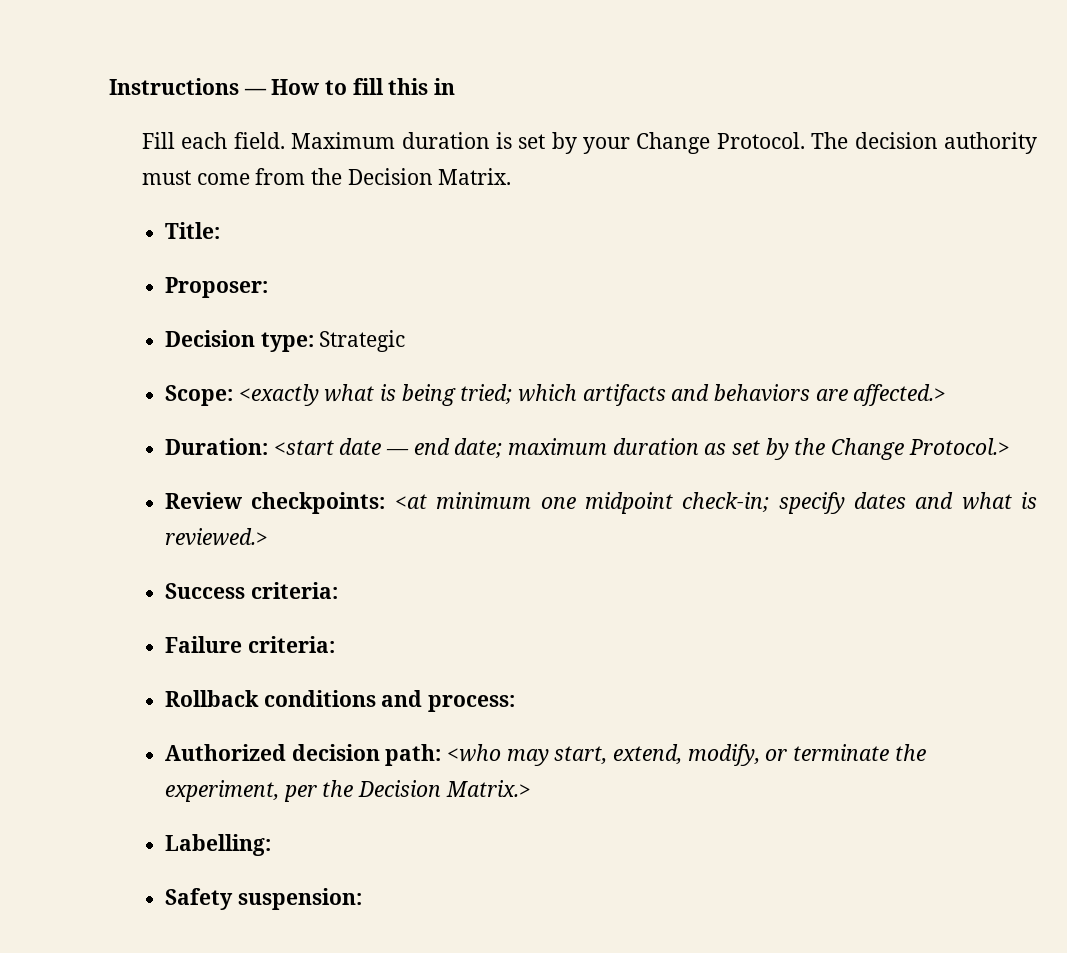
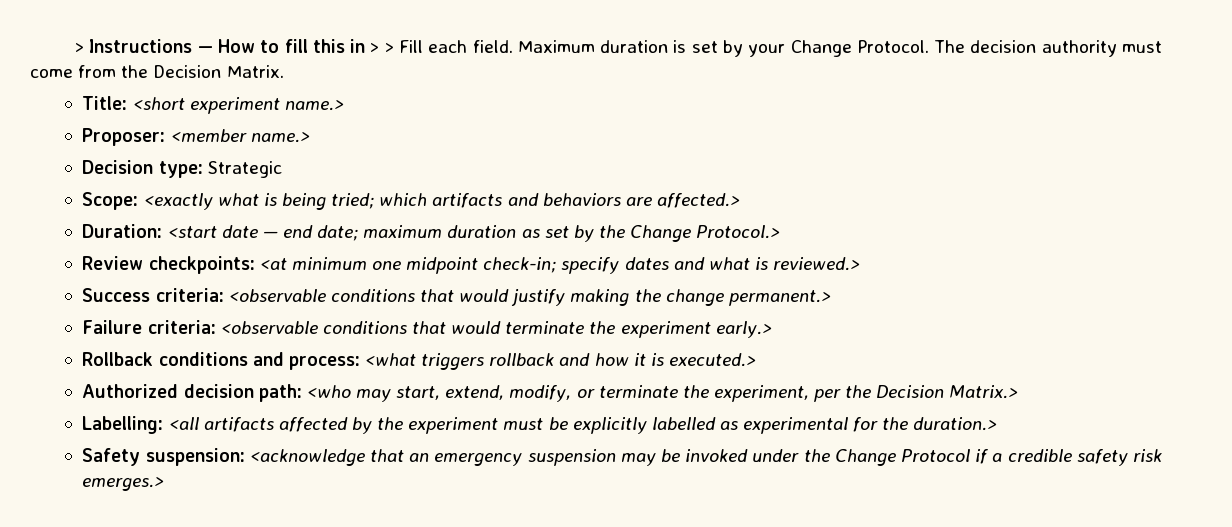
(109, 86) none -> [75,43,85,53] >
(456, 86) // -> [370,43,394,53] > >
(221, 230) none -> [132,97,344,114] <short experiment name.>
(269, 287) none -> [170,129,310,143] <member name.>
[165,636,335,653] [165,690,516,712] // Failure criteria: // Rollback conditions and process: -> [228,289,831,306] [82,320,772,338] [82,352,756,370] <observable conditions that would justify making the change permanent.> // Failure criteria: <observable conditions that would terminate the experiment early.> // Rollback conditions and process: <what triggers rollback and how it is executed.>
[165,888,362,910] // Safety suspension: -> [168,417,998,434] [82,448,1163,466] [82,477,165,491] <all artifacts affected by the experiment must be explicitly labelled as experimental for the duration.> // Safety suspension: <acknowledge that an emergency suspension may be invoked under the Change Protocol if a credible safety risk emerges.>

